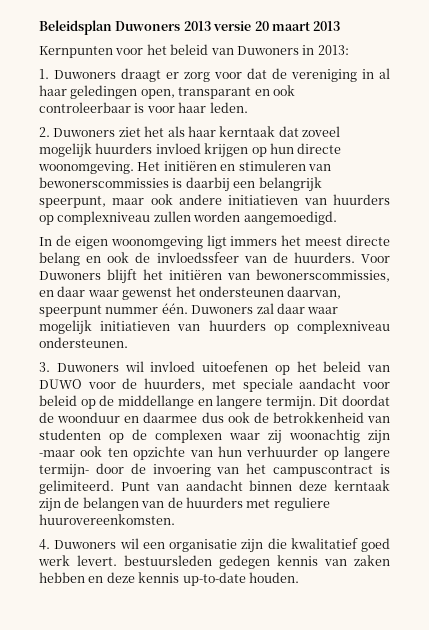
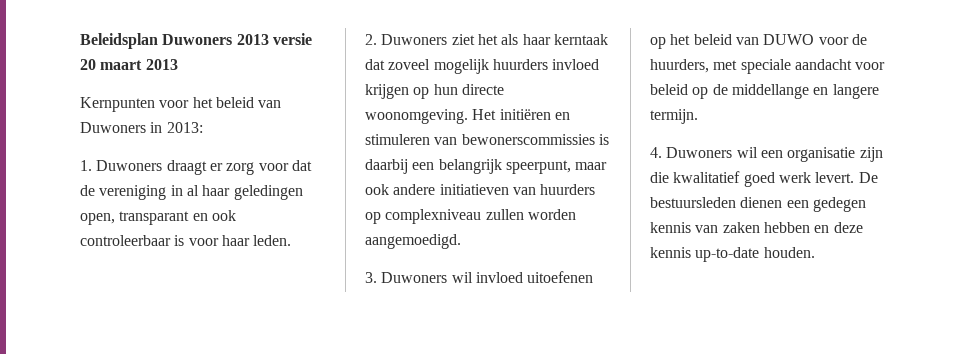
[39,235,390,249] [39,252,390,266] [39,269,390,284] [39,286,342,300] [39,303,339,317] [39,320,390,335] [39,337,128,348] // In de eigen woonomgeving ligt immers het meest directe belang en ook de invloedssfeer van de huurders. Voor Duwoners blijft het initiëren van bewonerscommissies, en daar waar gewenst het ondersteunen daarvan, speerpunt nummer één. Duwoners zal daar waar mogelijk initiatieven van huurders op complexniveau ondersteunen. -> (461, 241) none
[319,395,390,406] [39,412,390,423] [39,429,390,444] [39,446,390,460] [39,463,390,478] [39,480,390,494] [39,497,330,512] [39,514,175,525] Dit doordat de woonduur en daarmee dus ook de betrokkenheid van studenten op de complexen waar zij woonachtig zijn -maar ook ten opzichte van hun verhuurder op langere termijn- door de invoering van het campuscontract is gelimiteerd. Punt van aandacht binnen deze kerntaak zijn de belangen van de huurders met reguliere huurovereenkomsten. -> (698, 116) none
[124,555,212,566] bestuursleden -> [858,172,878,183] [650,197,809,208] De bestuursleden dienen een

